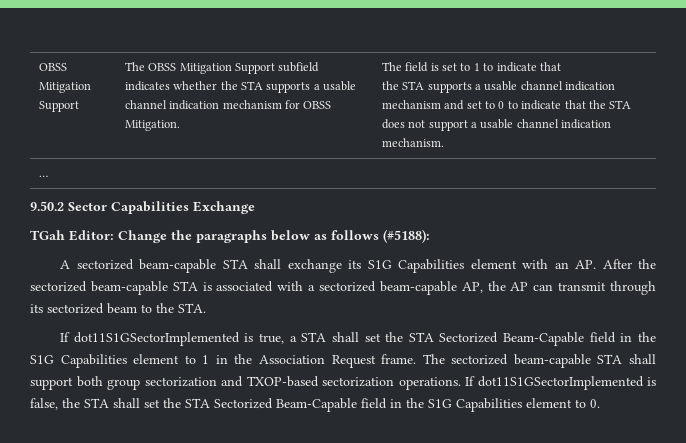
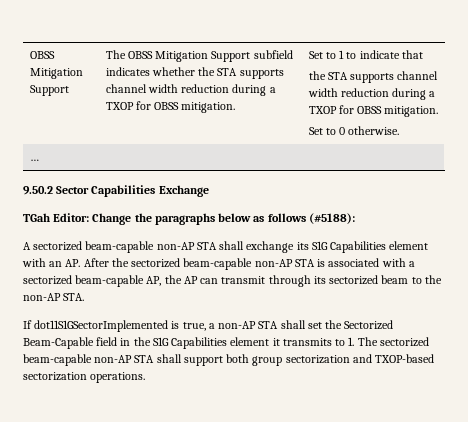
[313,81,357,91] [124,100,332,110] [124,120,180,131] [381,62,458,72] a usable channel indication mechanism for OBSS Mitigation. | The field is set -> [105,84,276,96] [105,101,236,113] [308,51,323,59] channel width reduction during a TXOP for OBSS mitigation. | Set
[475,81,616,91] [381,100,632,110] [381,119,612,131] [381,138,444,147] a usable channel indication mechanism and set to 0 to indicate that the STA does not support a usable channel indication mechanism. -> [397,71,439,80] [307,88,436,100] [308,105,439,117] [308,126,400,135] channel width reduction during a TXOP for OBSS mitigation. // Set to 0 otherwise.
(217, 266) none -> [156,242,195,250] non-AP
(168, 288) none -> [254,259,293,267] non-AP
(174, 308) none -> [23,293,61,301] non-AP
[301,332,657,346] [30,354,417,368] STA shall set the STA Sectorized Beam-Capable field in the S1G Capabilities element to 1 in the Association Request frame. -> [218,320,394,330] [23,337,355,349] non-AP STA shall set the Sectorized Beam-Capable field in the S1G Capabilities element it transmits to 1.
(591, 361) none -> [94,355,133,363] non-AP
[465,376,656,390] [30,398,600,412] If dot11S1GSectorImplemented is false, the STA shall set the STA Sectorized Beam-Capable field in the S1G Capabilities element to 0. -> (146, 377) none

